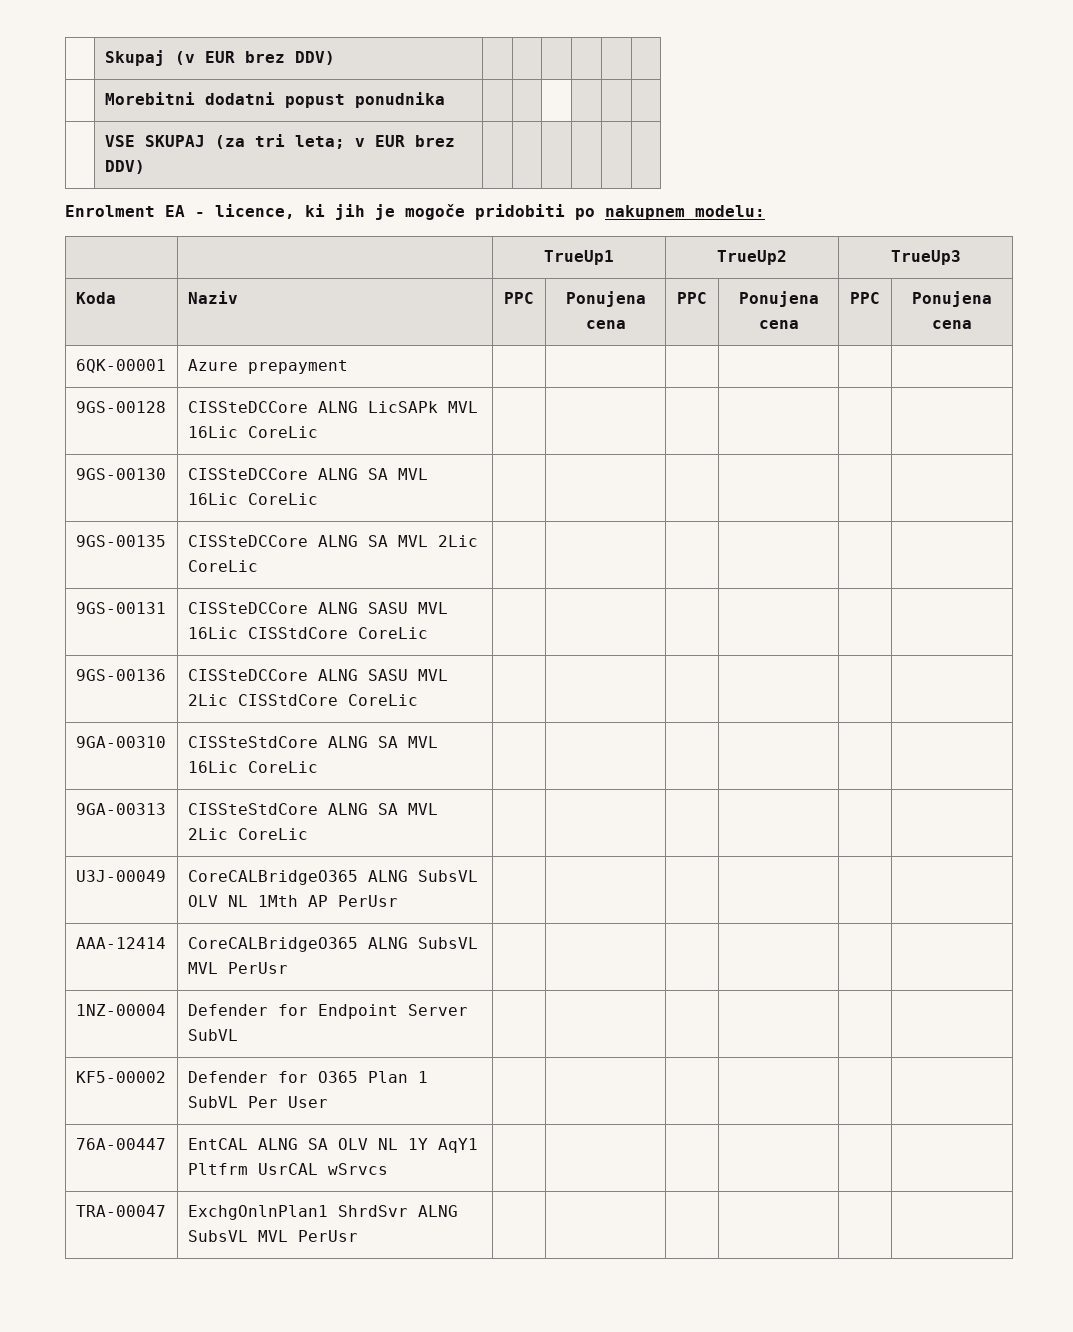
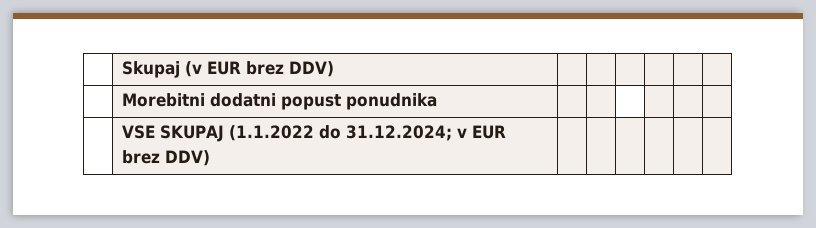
[214,134,345,149] (za tri leta; -> [228,125,452,141] (1.1.2022 do 31.12.2024;
[65,204,765,220] [544,250,614,265] [717,250,787,265] [890,250,961,265] [75,292,116,304] [187,291,238,304] [504,292,534,304] [565,291,646,307] [585,320,626,329] [677,292,707,304] [738,291,819,307] [758,320,799,329] [850,292,880,304] [912,291,992,307] [932,320,972,329] [75,359,166,373] [187,359,348,374] [75,401,166,413] [187,401,478,413] [187,426,318,438] [75,468,166,480] [187,468,428,480] [187,493,318,505] [75,535,166,547] [187,535,478,547] [187,560,258,572] [75,602,166,614] [187,602,448,614] [187,627,428,639] [75,669,166,681] [187,669,448,681] [187,694,418,706] [75,736,166,748] [187,736,438,748] [187,761,318,773] [75,803,166,815] [187,803,438,815] [187,828,308,840] [75,870,166,882] [187,870,478,885] [187,895,398,907] [75,937,166,949] [187,937,478,952] [187,962,288,974] [75,1004,166,1016] [187,1004,468,1019] [187,1029,238,1041] [75,1071,166,1083] [187,1071,428,1083] [187,1096,328,1108] [75,1138,166,1150] [187,1138,478,1153] [187,1163,388,1175] [75,1205,166,1217] [187,1205,458,1220] [187,1230,358,1242] // Enrolment EA - licence, ki jih je mogoče pridobiti po nakupnem modelu: // | | TrueUp1 | TrueUp2 | TrueUp3 // Koda | Naziv | PPC | Ponujena cena | PPC | Ponujena cena | PPC | Ponujena cena // 6QK-00001 | Azure prepayment | | | | | | // 9GS-00128 | CISSteDCCore ALNG LicSAPk MVL 16Lic CoreLic | | | | | | // 9GS-00130 | CISSteDCCore ALNG SA MVL 16Lic CoreLic | | | | | | // 9GS-00135 | CISSteDCCore ALNG SA MVL 2Lic CoreLic | | | | | | // 9GS-00131 | CISSteDCCore ALNG SASU MVL 16Lic CISStdCore CoreLic | | | | | | // 9GS-00136 | CISSteDCCore ALNG SASU MVL 2Lic CISStdCore CoreLic | | | | | | // 9GA-00310 | CISSteStdCore ALNG SA MVL 16Lic CoreLic | | | | | | // 9GA-00313 | CISSteStdCore ALNG SA MVL 2Lic CoreLic | | | | | | // U3J-00049 | CoreCALBridgeO365 ALNG SubsVL OLV NL 1Mth AP PerUsr | | | | | | // AAA-12414 | CoreCALBridgeO365 ALNG SubsVL MVL PerUsr | | | | | | // 1NZ-00004 | Defender for Endpoint Server SubVL | | | | | | // KF5-00002 | Defender for O365 Plan 1 SubVL Per User | | | | | | // 76A-00447 | EntCAL ALNG SA OLV NL 1Y AqY1 Pltfrm UsrCAL wSrvcs | | | | | | // TRA-00047 | ExchgOnlnPlan1 ShrdSvr ALNG SubsVL MVL PerUsr | | | | | | -> (210, 158) none

